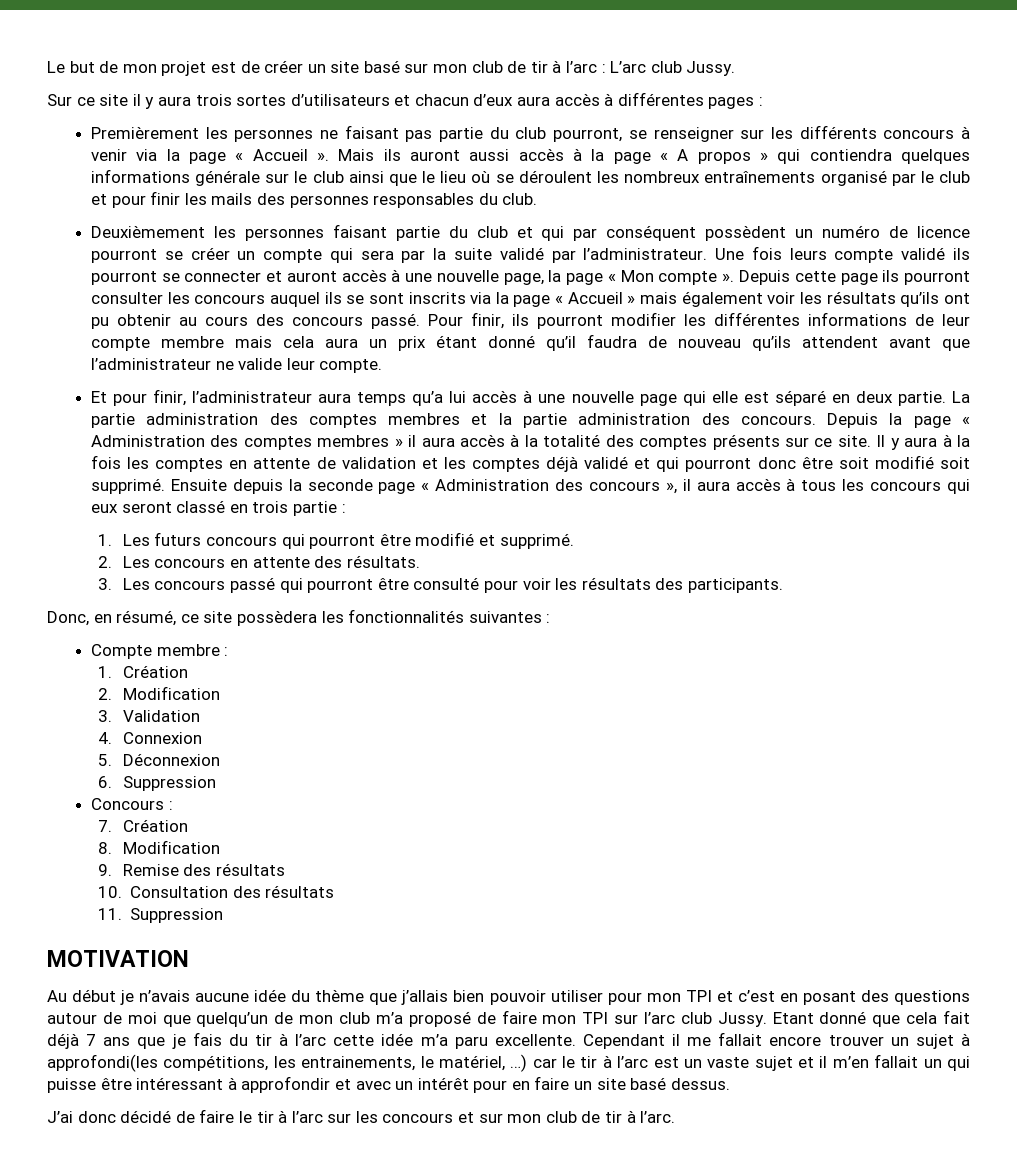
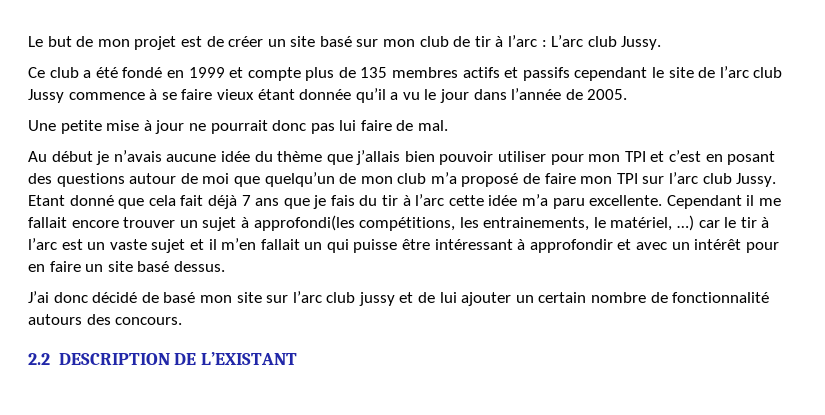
[47,92,764,109] [90,125,970,142] [90,148,970,164] [90,169,970,186] [90,191,538,208] [90,224,970,241] [90,246,970,263] [90,269,970,285] [90,291,971,307] [90,312,970,329] [90,334,970,351] [90,358,383,373] [90,389,971,406] [90,413,971,428] [90,434,970,450] [90,455,971,472] [90,478,970,494] [90,500,346,516] [97,532,574,549] [97,555,420,568] [97,577,783,593] [47,609,551,626] [90,644,229,659] [97,665,188,678] [97,686,220,700] [97,710,200,722] [97,732,202,744] [97,753,220,766] [97,776,216,791] [90,798,173,810] [97,819,188,832] [97,840,220,854] [97,863,285,876] [97,885,335,898] [97,908,224,923] [47,950,189,967] Sur ce site il y aura trois sortes d’utilisateurs et chacun d’eux aura accès à différentes pages : // Premièrement les personnes ne faisant pas partie du club pourront, se renseigner sur les différents concours à venir via la page « Accueil ». Mais ils auront aussi accès à la page « A propos » qui contiendra quelques informations générale sur le club ainsi que le lieu où se déroulent les nombreux entraînements organisé par le club et pour finir les mails des personnes responsables du club. // Deuxièmement les personnes faisant partie du club et qui par conséquent possèdent un numéro de licence pourront se créer un compte qui sera par la suite validé par l’administrateur. Une fois leurs compte validé ils pourront se connecter et auront accès à une nouvelle page, la page « Mon compte ». Depuis cette page ils pourront consulter les concours auquel ils se sont inscrits via la page « Accueil » mais également voir les résultats qu’ils ont pu obtenir au cours des concours passé. Pour finir, ils pourront modifier les différentes informations de leur compte membre mais cela aura un prix étant donné qu’il faudra de nouveau qu’ils attendent avant que l’administrateur ne valide leur compte. // Et pour finir, l’administrateur aura temps qu’a lui accès à une nouvelle page qui elle est séparé en deux partie. La partie administration des comptes membres et la partie administration des concours. Depuis la page « Administration des comptes membres » il aura accès à la totalité des comptes présents sur ce site. Il y aura à la fois les comptes en attente de validation et les comptes déjà validé et qui pourront donc être soit modifié soit supprimé. Ensuite depuis la seconde page « Administration des concours », il aura accès à tous les concours qui eux seront classé en trois partie : // 1. Les futurs concours qui pourront être modifié et supprimé. // 2. Les concours en attente des résultats. // 3. Les concours passé qui pourront être consulté pour voir les résultats des participants. // Donc, en résumé, ce site possèdera les fonctionnalités suivantes : // Compte membre : // 1. Création // 2. Modification // 3. Validation // 4. Connexion // 5. Déconnexion // 6. Suppression // Concours : // 7. Création // 8. Modification // 9. Remise des résultats // 10. Consultation des résultats // 11. Suppression // MOTIVATION -> [28,66,783,81] [28,88,628,103] [28,120,449,134] Ce club a été fondé en 1999 et compte plus de 135 membres actifs et passifs cependant le site de l’arc club Jussy commence à se faire vieux étant donnée qu’il a vu le jour dans l’année de 2005. // Une petite mise à jour ne pourrait donc pas lui faire de mal.
[199,1109,676,1123] faire le tir à l’arc sur les concours et sur mon club de tir à l’arc. -> [163,291,770,306] [28,314,183,325] [28,352,298,365] basé mon site sur l’arc club jussy et de lui ajouter un certain nombre de fonctionnalité autours des concours. // 2.2 DESCRIPTION DE L’EXISTANT

